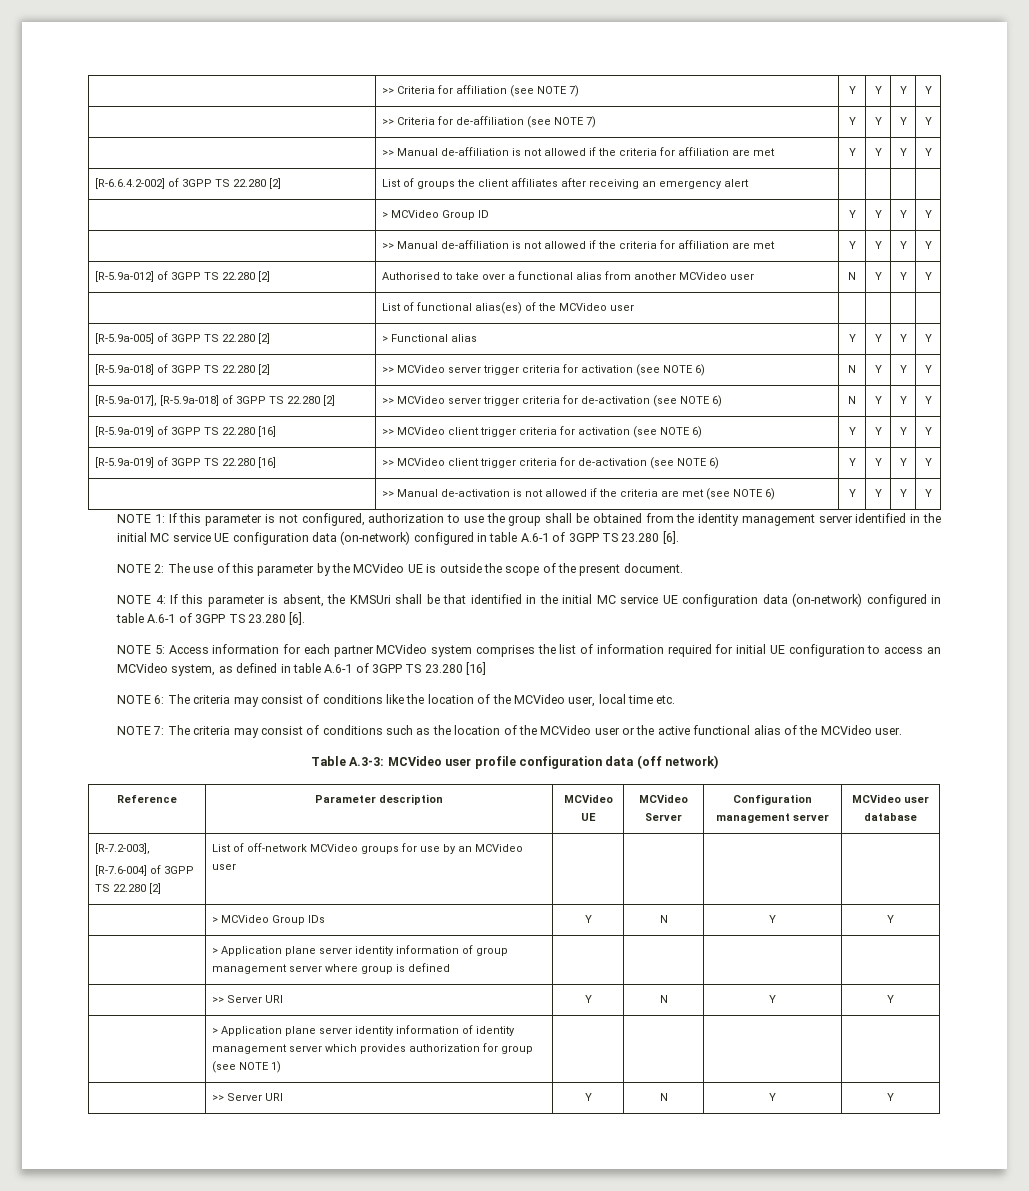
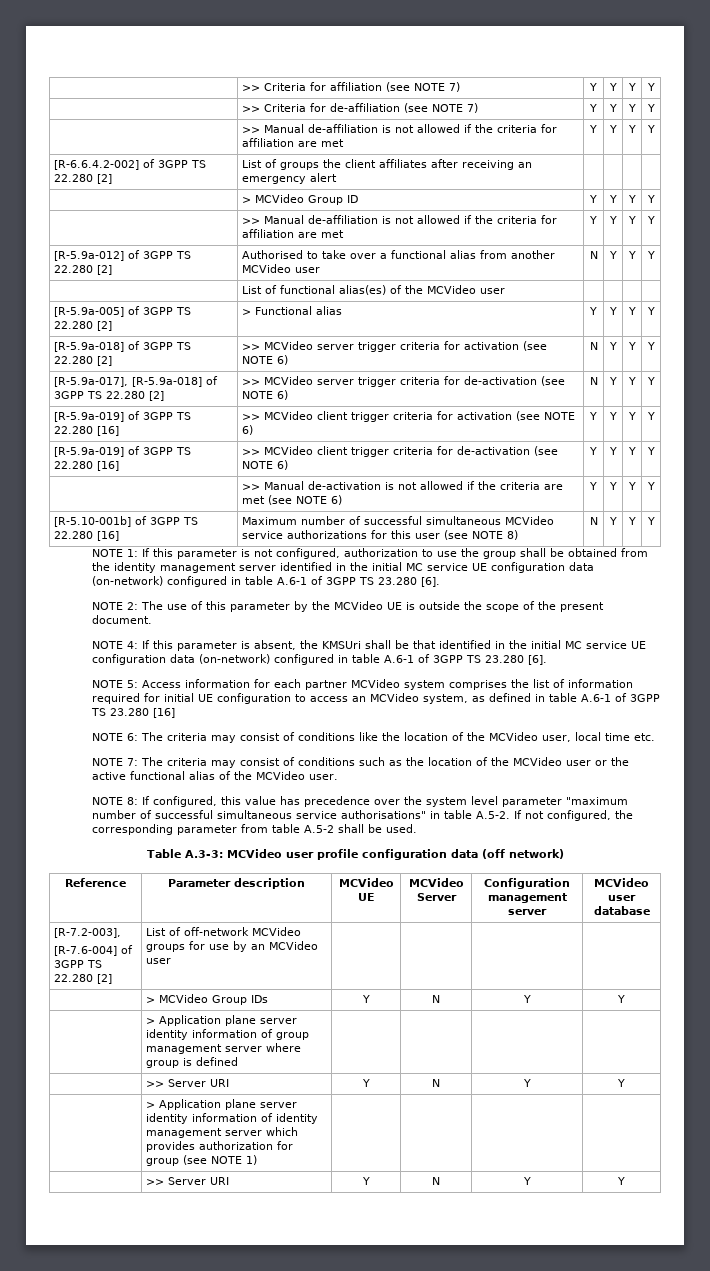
(932, 493) none -> [54,516,199,527] [54,531,120,541] [242,516,555,525] [242,530,519,540] [589,517,598,525] [608,517,617,525] [627,517,636,525] [646,517,655,525] // [R-5.10-001b] of 3GPP TS 22.280 [16] | Maximum number of successful simultaneous MCVideo service authorizations for this user (see NOTE 8) | N | Y | Y | Y
(903, 731) none -> [92,796,629,807] [92,810,634,821] [92,824,418,835] // NOTE 8: If configured, this value has precedence over the system level parameter "maximum number of successful simultaneous service authorisations" in table A.5-2. If not configured, the corresponding parameter from table A.5-2 shall be used.

